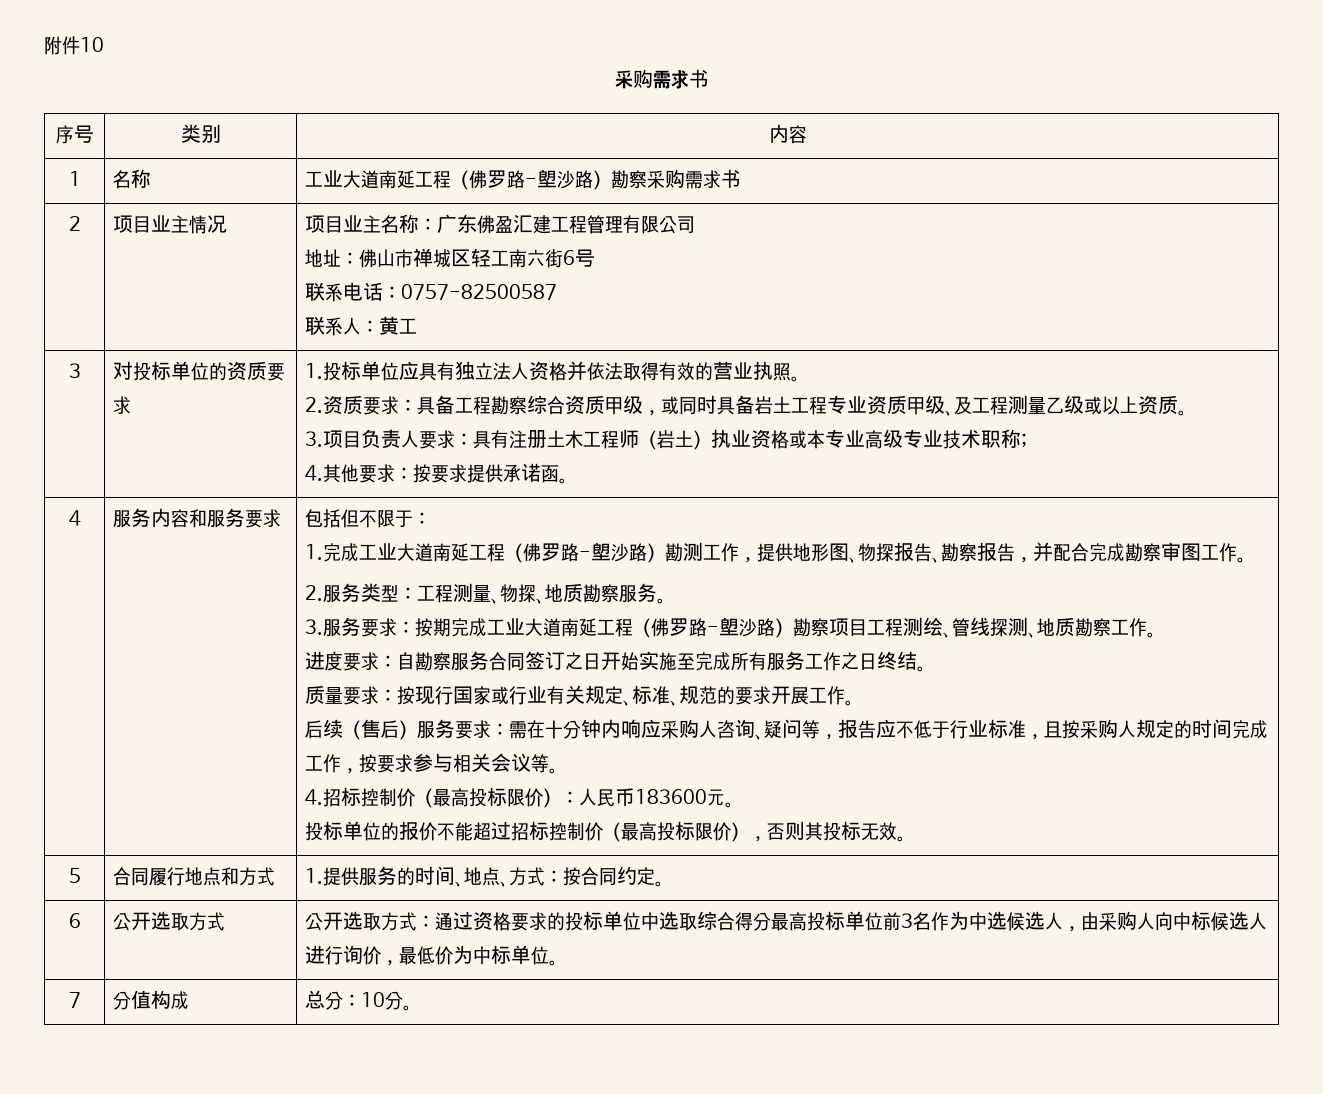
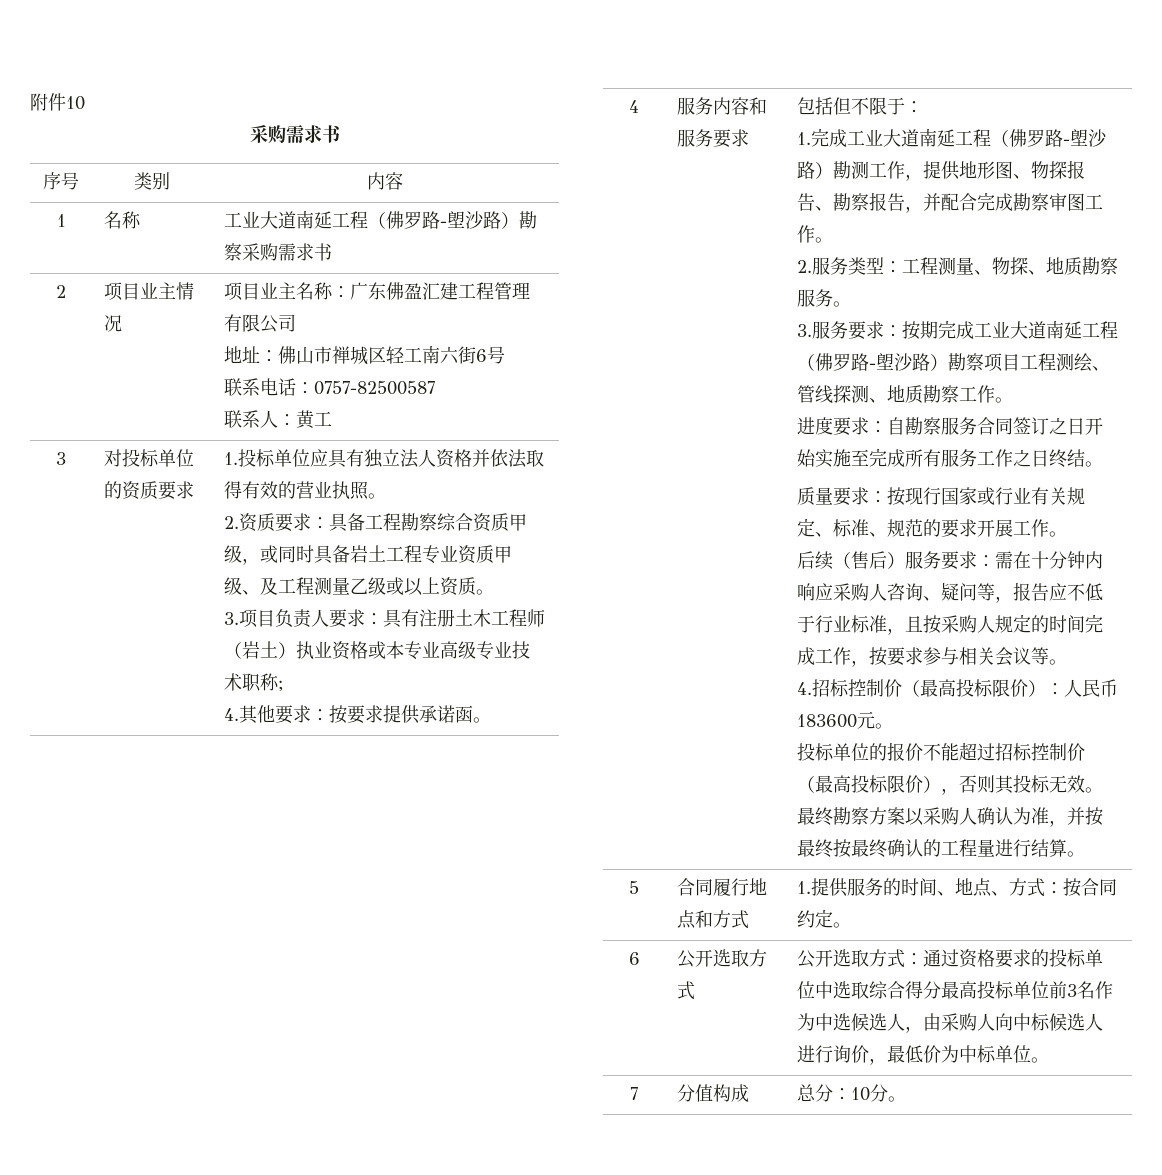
(907, 839) none -> [796,807,1103,827] [796,839,1085,858] 最终勘察方案以采购人确认为准，并按最终按最终确认的工程量进行结算。

